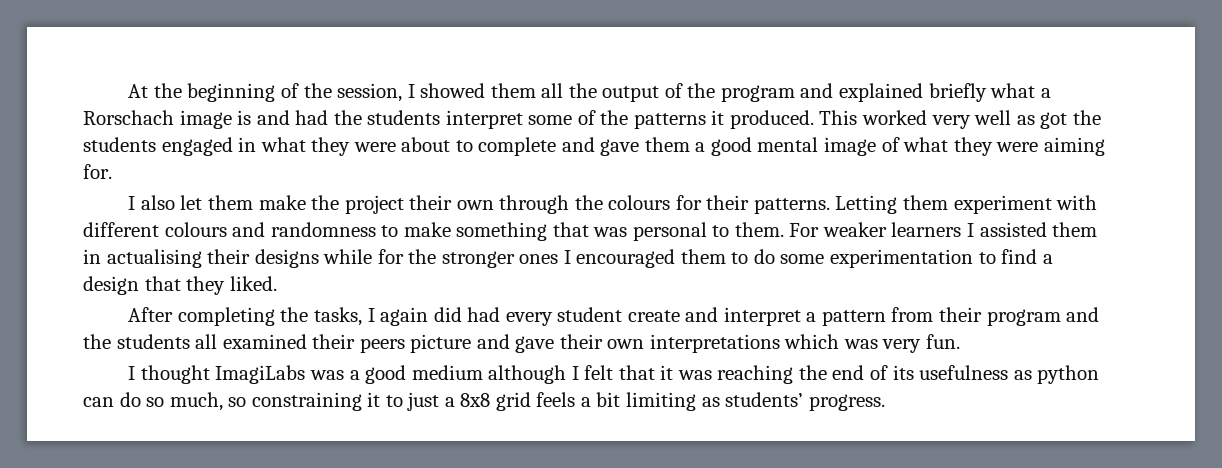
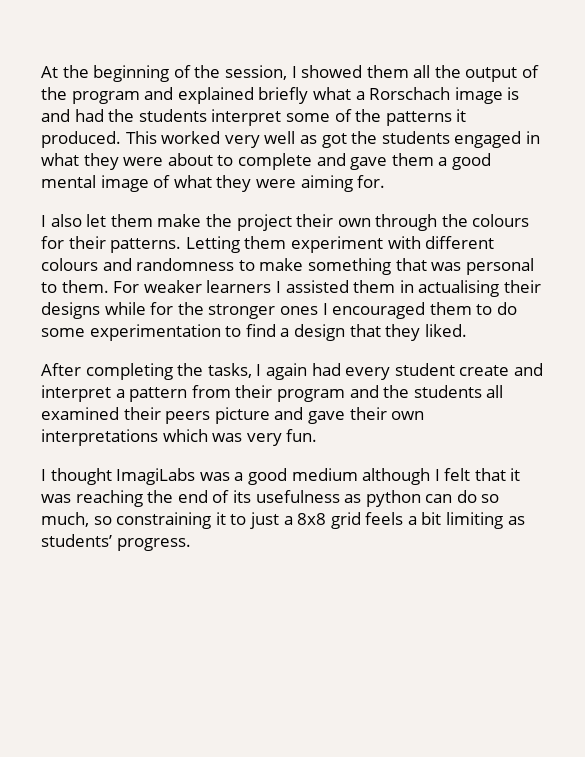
[433,307,462,322] did -> (307, 371) none

